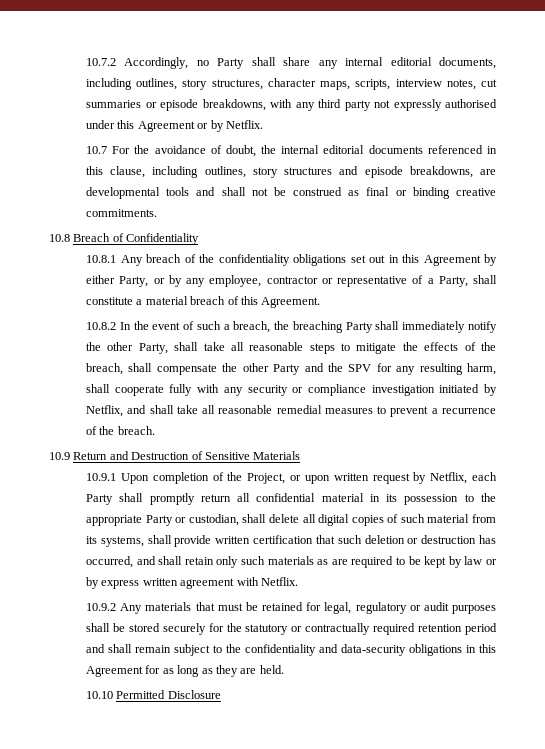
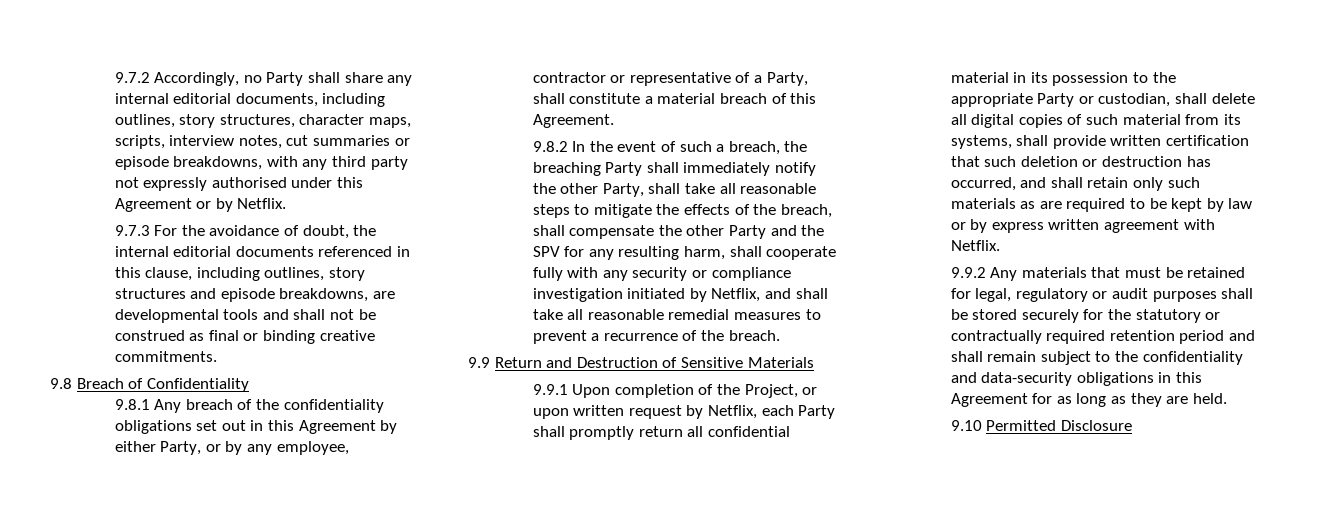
[85,58,116,66] 10.7.2 -> [114,72,150,83] 9.7.2
[85,146,107,154] 10.7 -> [114,225,150,236] 9.7.3
[49,234,70,242] 10.8 -> [50,378,72,389] 9.8
[85,255,116,263] 10.8.1 -> [114,399,150,410] 9.8.1
[85,322,116,330] 10.8.2 -> [532,141,568,152] 9.8.2
[49,452,70,460] 10.9 -> [468,357,490,368] 9.9
[85,473,116,481] 10.9.1 -> [532,384,568,395] 9.9.1
[85,603,116,611] 10.9.2 -> [950,267,986,278] 9.9.2
[85,691,113,699] 10.10 -> [950,420,982,431] 9.10

